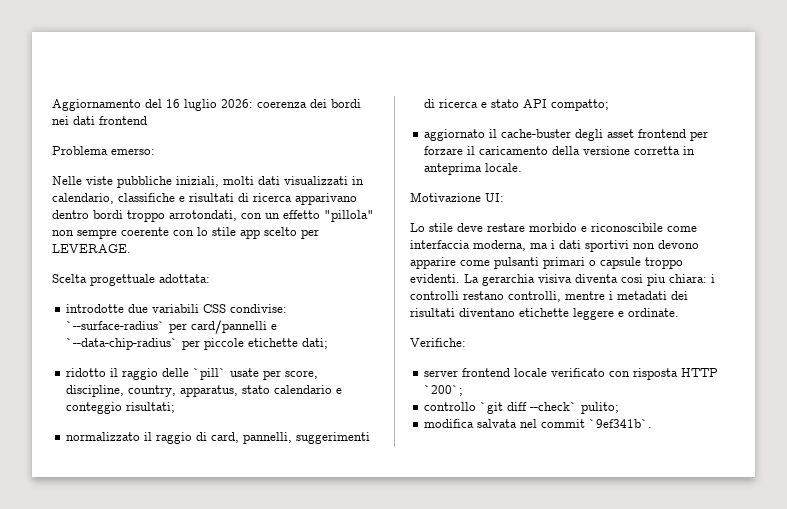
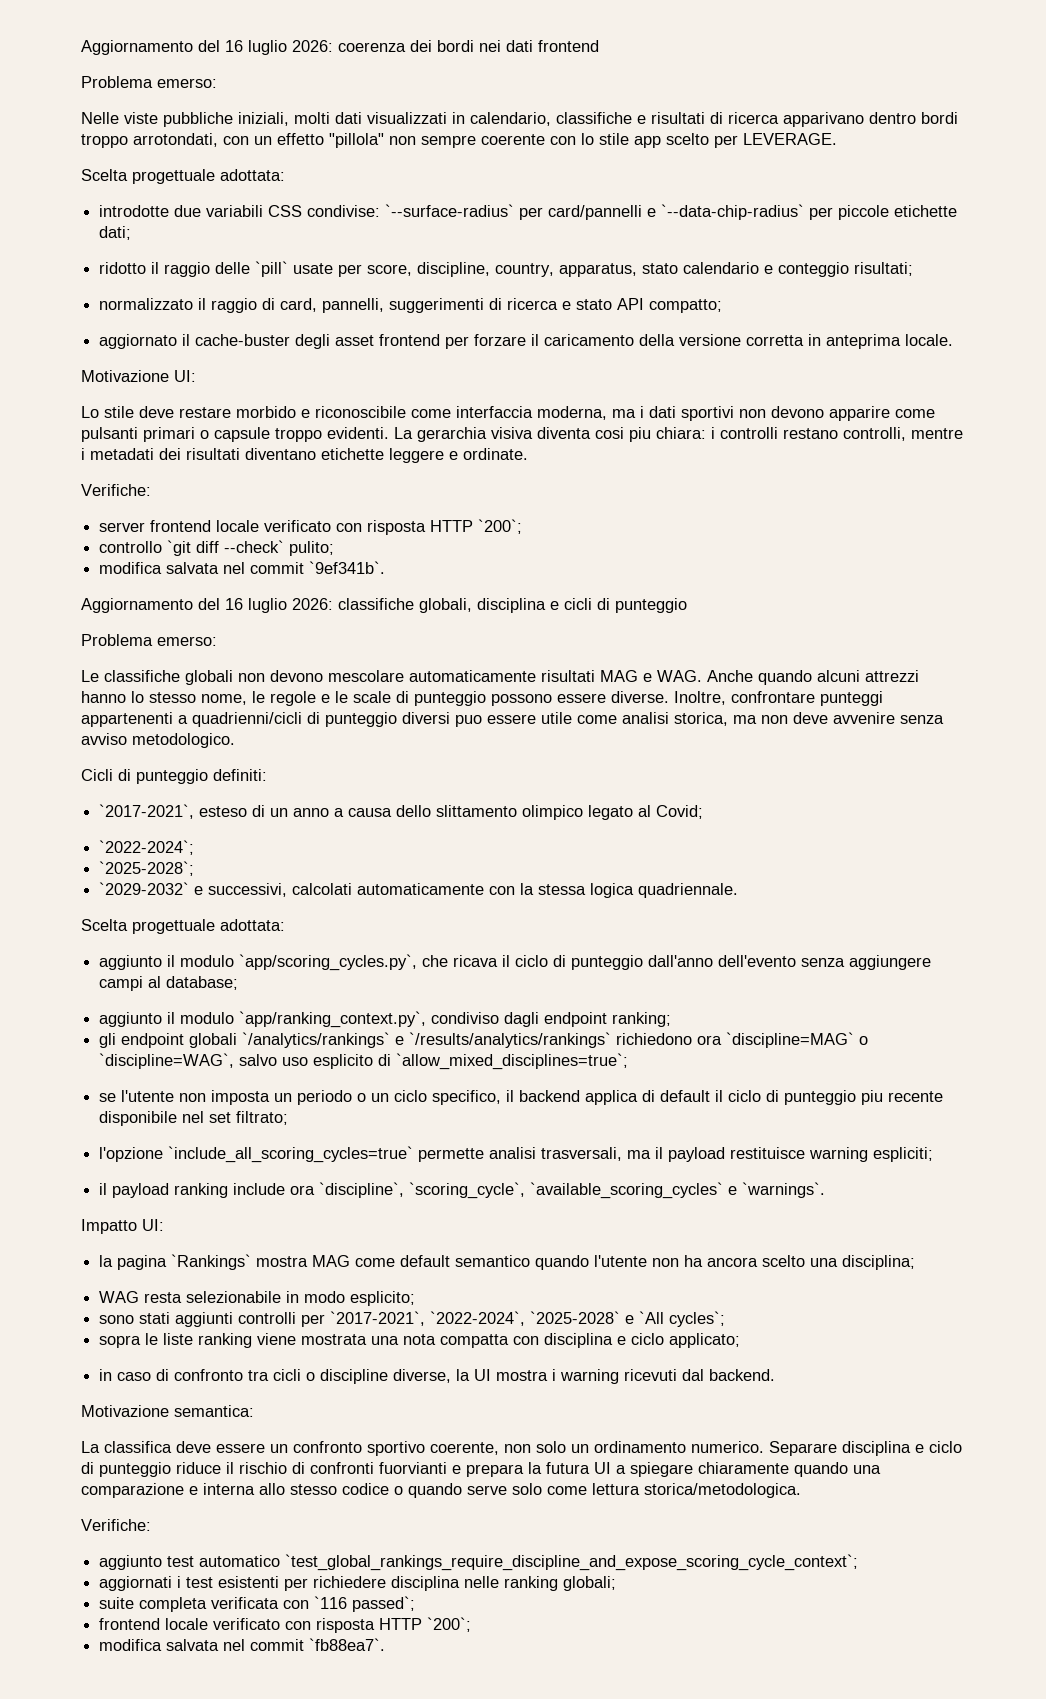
(653, 423) none -> [81,598,687,613] [81,634,217,646] [81,670,919,685] [81,691,883,706] [81,712,944,727] [81,733,235,748] [81,769,267,784] [99,804,704,820] [99,840,195,855] [99,861,195,876] [99,882,739,898] [81,919,285,934] [99,954,932,971] [99,976,239,991] [99,1011,672,1028] [99,1032,869,1048] [99,1053,629,1070] [99,1090,944,1105] [99,1111,289,1126] [99,1146,934,1163] [99,1182,826,1199] [81,1219,164,1234] [99,1254,916,1270] [99,1291,416,1306] [99,1311,726,1327] [99,1333,741,1348] [99,1369,776,1384] [81,1405,254,1417] [81,1441,962,1456] [81,1462,881,1477] [81,1483,801,1498] [81,1519,151,1531] [99,1554,859,1571] [99,1576,617,1591] [99,1596,416,1612] [99,1617,472,1633] [99,1638,386,1651] // Aggiornamento del 16 luglio 2026: classifiche globali, disciplina e cicli di punteggio // Problema emerso: // Le classifiche globali non devono mescolare automaticamente risultati MAG e WAG. Anche quando alcuni attrezzi hanno lo stesso nome, le regole e le scale di punteggio possono essere diverse. Inoltre, confrontare punteggi appartenenti a quadrienni/cicli di punteggio diversi puo essere utile come analisi storica, ma non deve avvenire senza avviso metodologico. // Cicli di punteggio definiti: // `2017-2021`, esteso di un anno a causa dello slittamento olimpico legato al Covid; // `2022-2024`; // `2025-2028`; // `2029-2032` e successivi, calcolati automaticamente con la stessa logica quadriennale. // Scelta progettuale adottata: // aggiunto il modulo `app/scoring_cycles.py`, che ricava il ciclo di punteggio dall'anno dell'evento senza aggiungere campi al database; // aggiunto il modulo `app/ranking_context.py`, condiviso dagli endpoint ranking; // gli endpoint globali `/analytics/rankings` e `/results/analytics/rankings` richiedono ora `discipline=MAG` o `discipline=WAG`, salvo uso esplicito di `allow_mixed_disciplines=true`; // se l'utente non imposta un periodo o un ciclo specifico, il backend applica di default il ciclo di punteggio piu recente disponibile nel set filtrato; // l'opzione `include_all_scoring_cycles=true` permette analisi trasversali, ma il payload restituisce warning espliciti; // il payload ranking include ora `discipline`, `scoring_cycle`, `available_scoring_cycles` e `warnings`. // Impatto UI: // la pagina `Rankings` mostra MAG come default semantico quando l'utente non ha ancora scelto una disciplina; // WAG resta selezionabile in modo esplicito; // sono stati aggiunti controlli per `2017-2021`, `2022-2024`, `2025-2028` e `All cycles`; // sopra le liste ranking viene mostrata una nota compatta con disciplina e ciclo applicato; // in caso di confronto tra cicli o discipline diverse, la UI mostra i warning ricevuti dal backend. // Motivazione semantica: // La classifica deve essere un confronto sportivo coerente, non solo un ordinamento numerico. Separare disciplina e ciclo di punteggio riduce il rischio di confronti fuorvianti e prepara la futura UI a spiegare chiaramente quando una comparazione e interna allo stesso codice o quando serve solo come lettura storica/metodologica. // Verifiche: // aggiunto test automatico `test_global_rankings_require_discipline_and_expose_scoring_cycle_context`; // aggiornati i test esistenti per richiedere disciplina nelle ranking globali; // suite completa verificata con `116 passed`; // frontend locale verificato con risposta HTTP `200`; // modifica salvata nel commit `fb88ea7`.

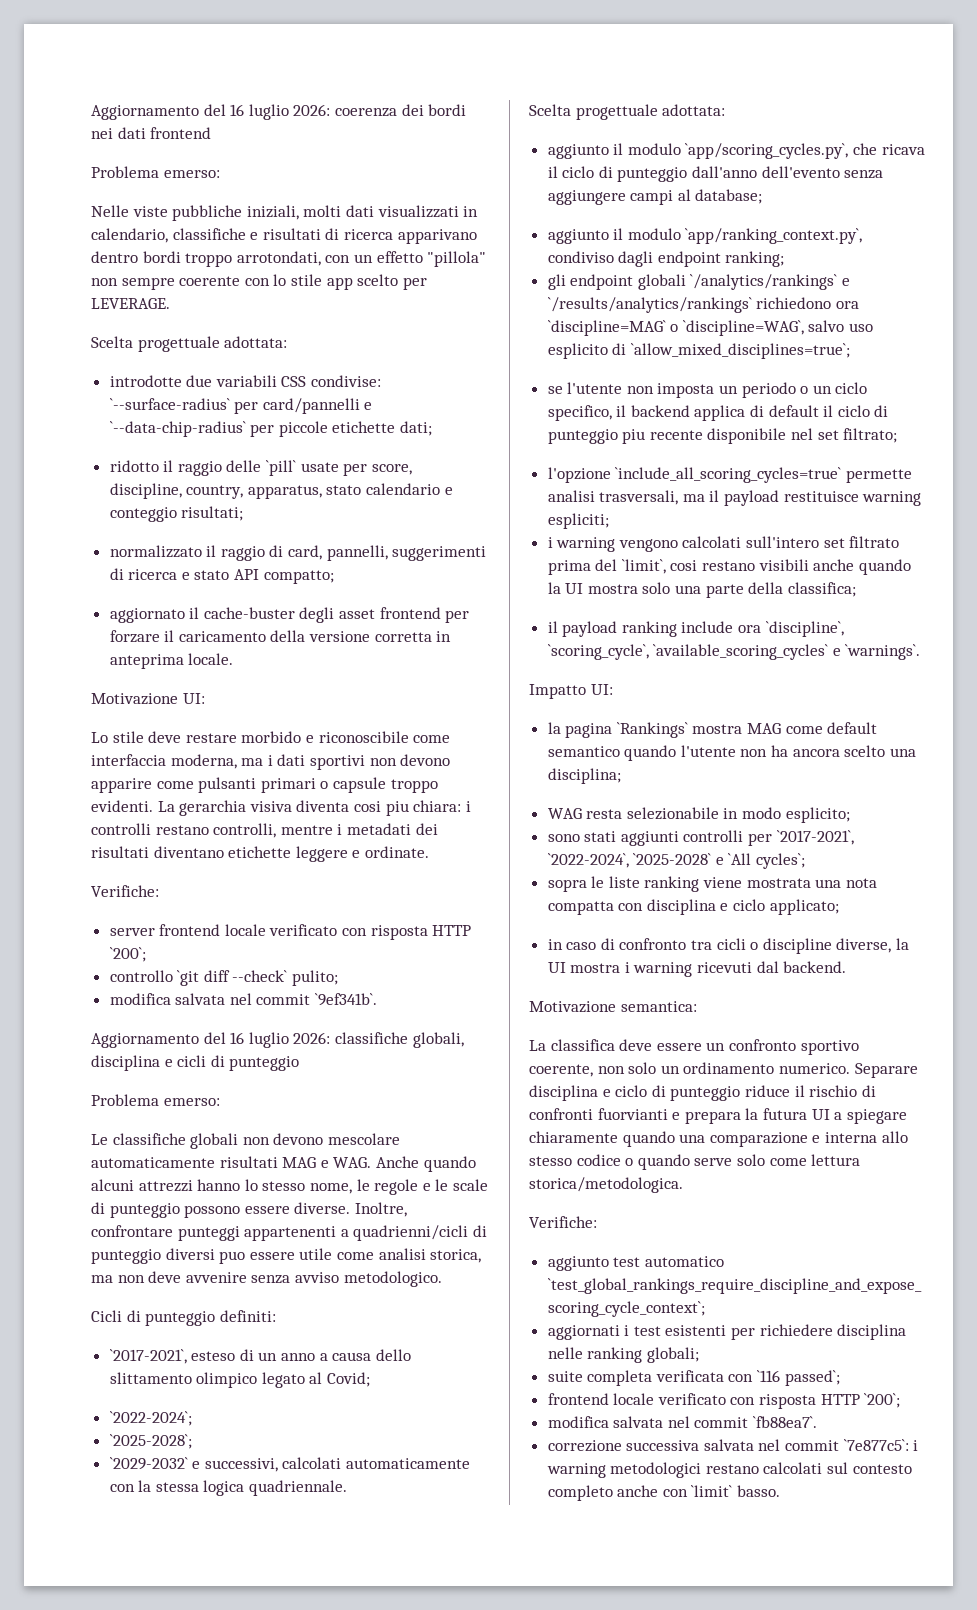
(934, 1154) none -> [547,536,900,552] [547,559,911,575] [547,582,856,598] // i warning vengono calcolati sull'intero set filtrato prima del `limit`, cosi restano visibili anche quando la UI mostra solo una parte della classifica;
(386, 1644) none -> [547,1439,919,1452] [546,1462,912,1478] [547,1485,781,1501] // correzione successiva salvata nel commit `7e877c5`: i warning metodologici restano calcolati sul contesto completo anche con `limit` basso.

